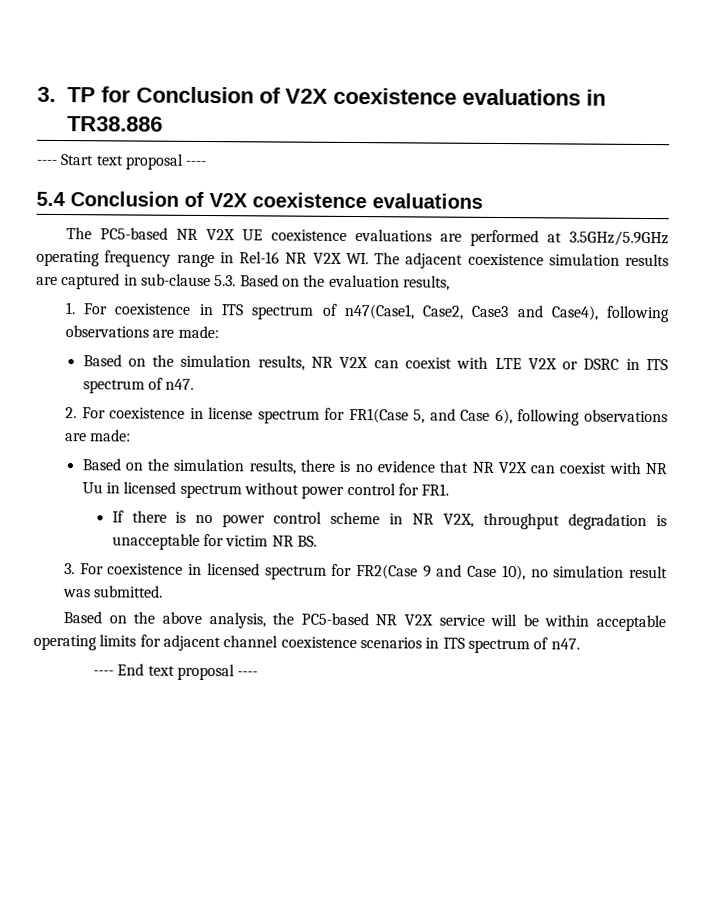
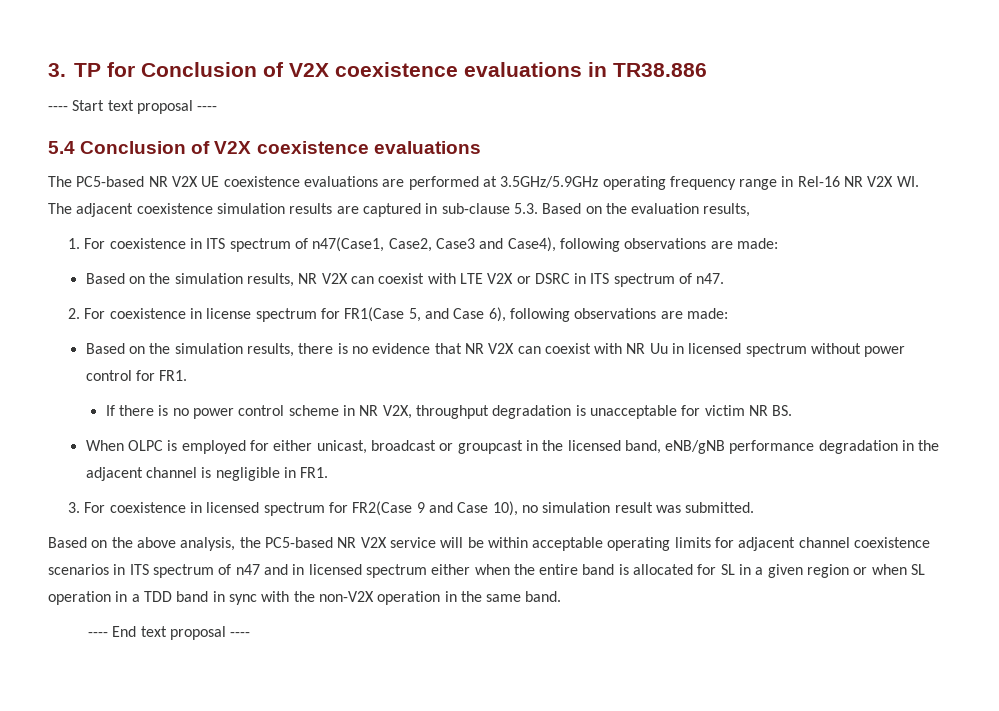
(317, 541) none -> [85,440,940,454] [85,467,329,481] // When OLPC is employed for either unicast, broadcast or groupcast in the licensed band, eNB/gNB performance degradation in the adjacent channel is negligible in FR1.
[550,638,580,650] n47. -> [235,564,926,578] [48,591,562,605] n47 and in licensed spectrum either when the entire band is allocated for SL in a given region or when SL operation in a TDD band in sync with the non-V2X operation in the same band.

